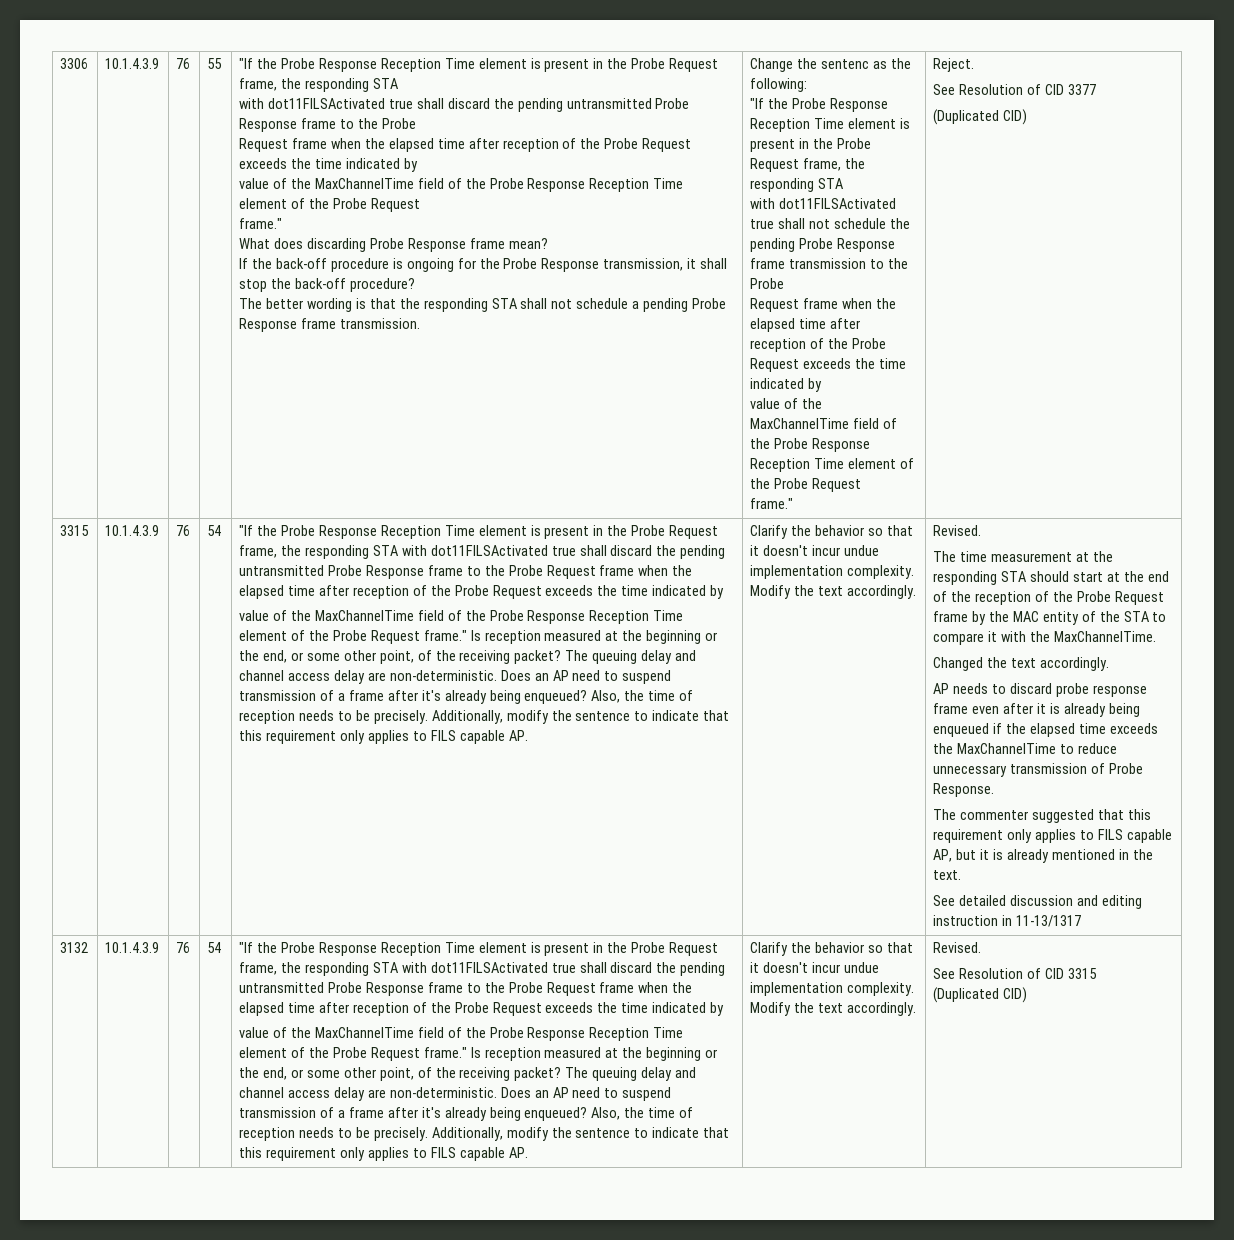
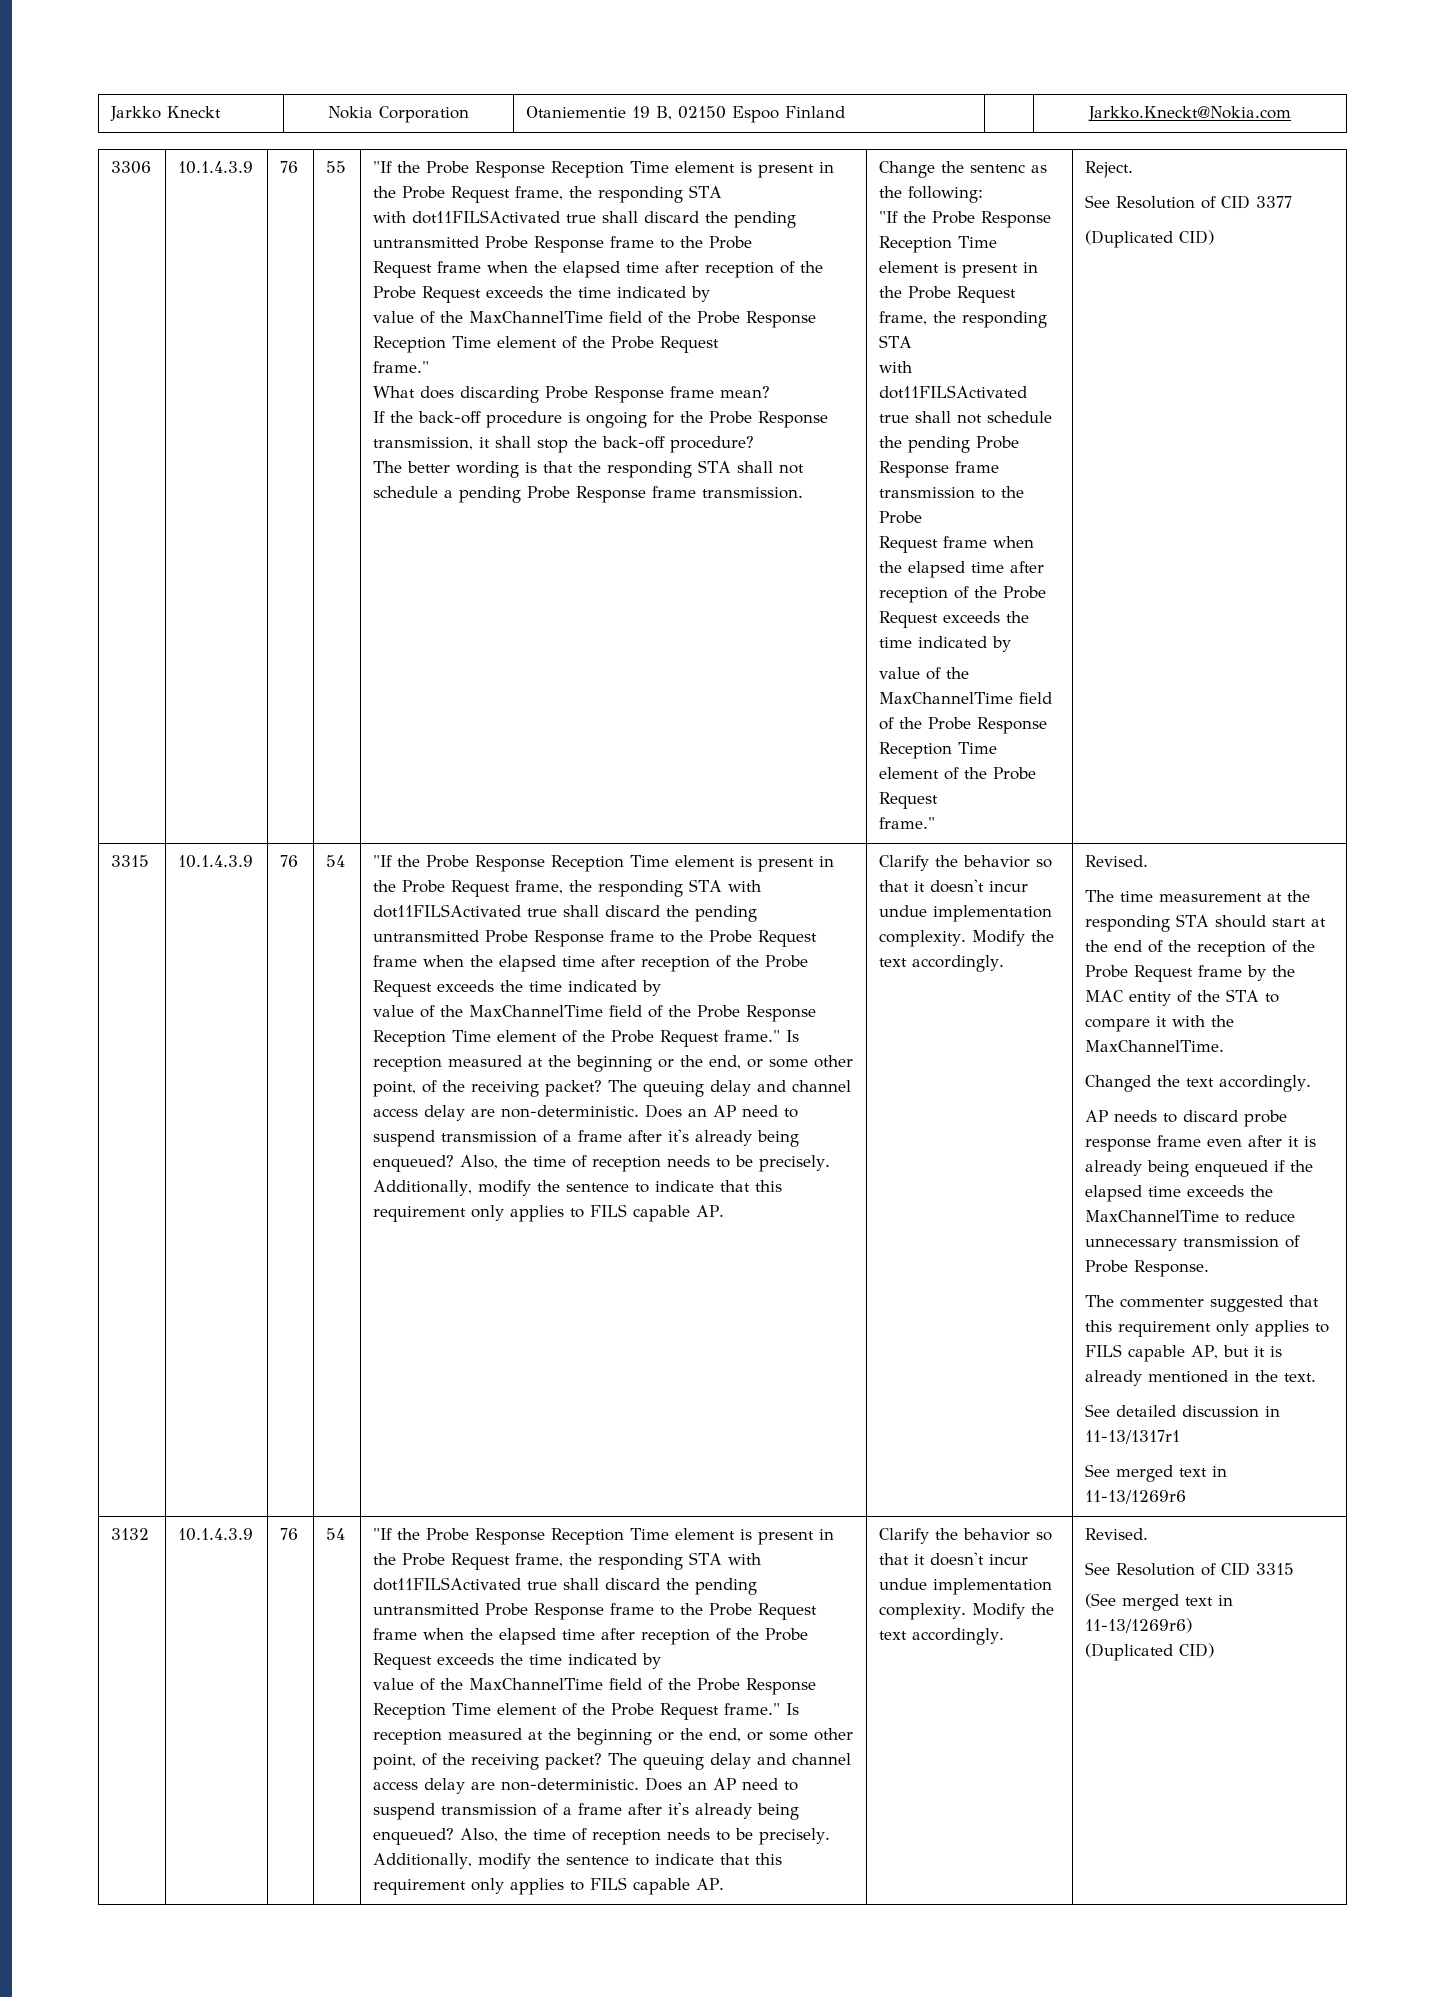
(60, 63) none -> [110,106,222,121] [328,106,469,123] [526,106,846,123] [1088,106,1291,121] Jarkko Kneckt | Nokia Corporation | Otaniementie 19 B, 02150 Espoo Finland | | Jarkko.Kneckt@Nokia.com //
[1076,895,1142,909] [933,915,1081,927] and editing instruction in 11-13/1317 -> [1265,1406,1281,1417] [1085,1430,1181,1444] [1085,1464,1228,1482] [1085,1490,1187,1504] in 11-13/1317r1 // See merged text in 11-13/1269r6
(1097, 973) none -> [1085,1593,1234,1611] [1085,1618,1193,1633] // (See merged text in 11-13/1269r6)

